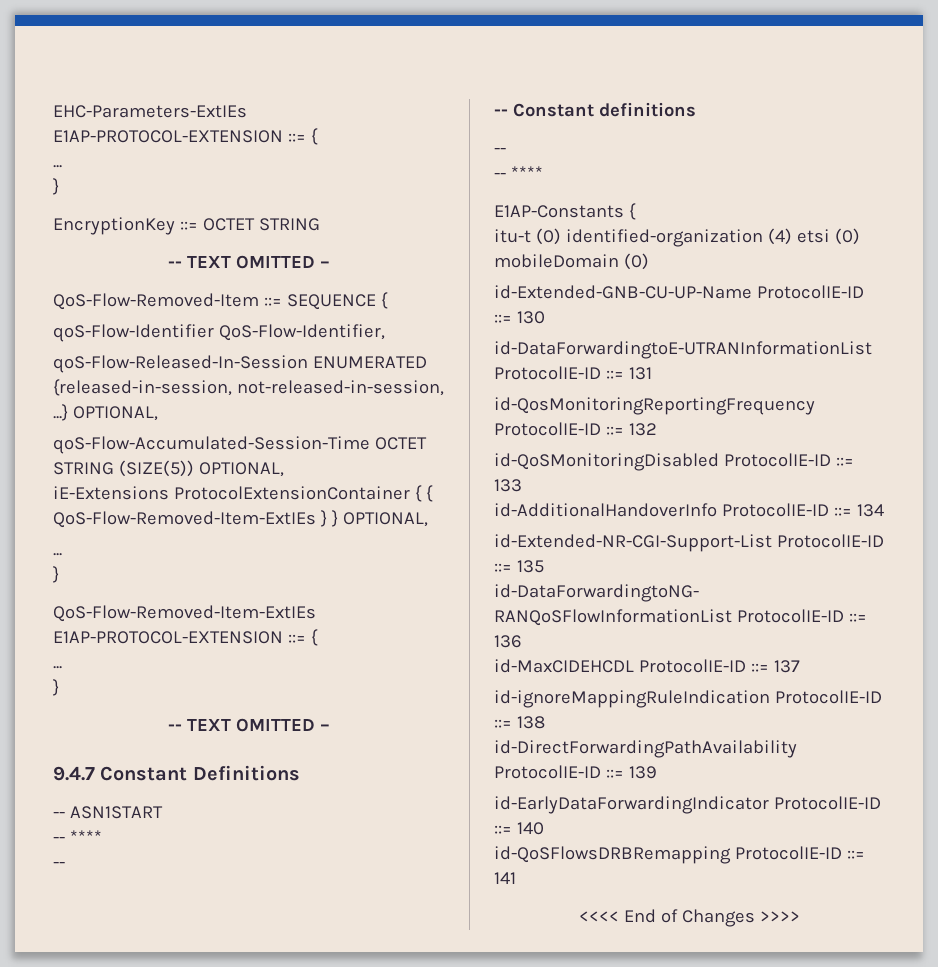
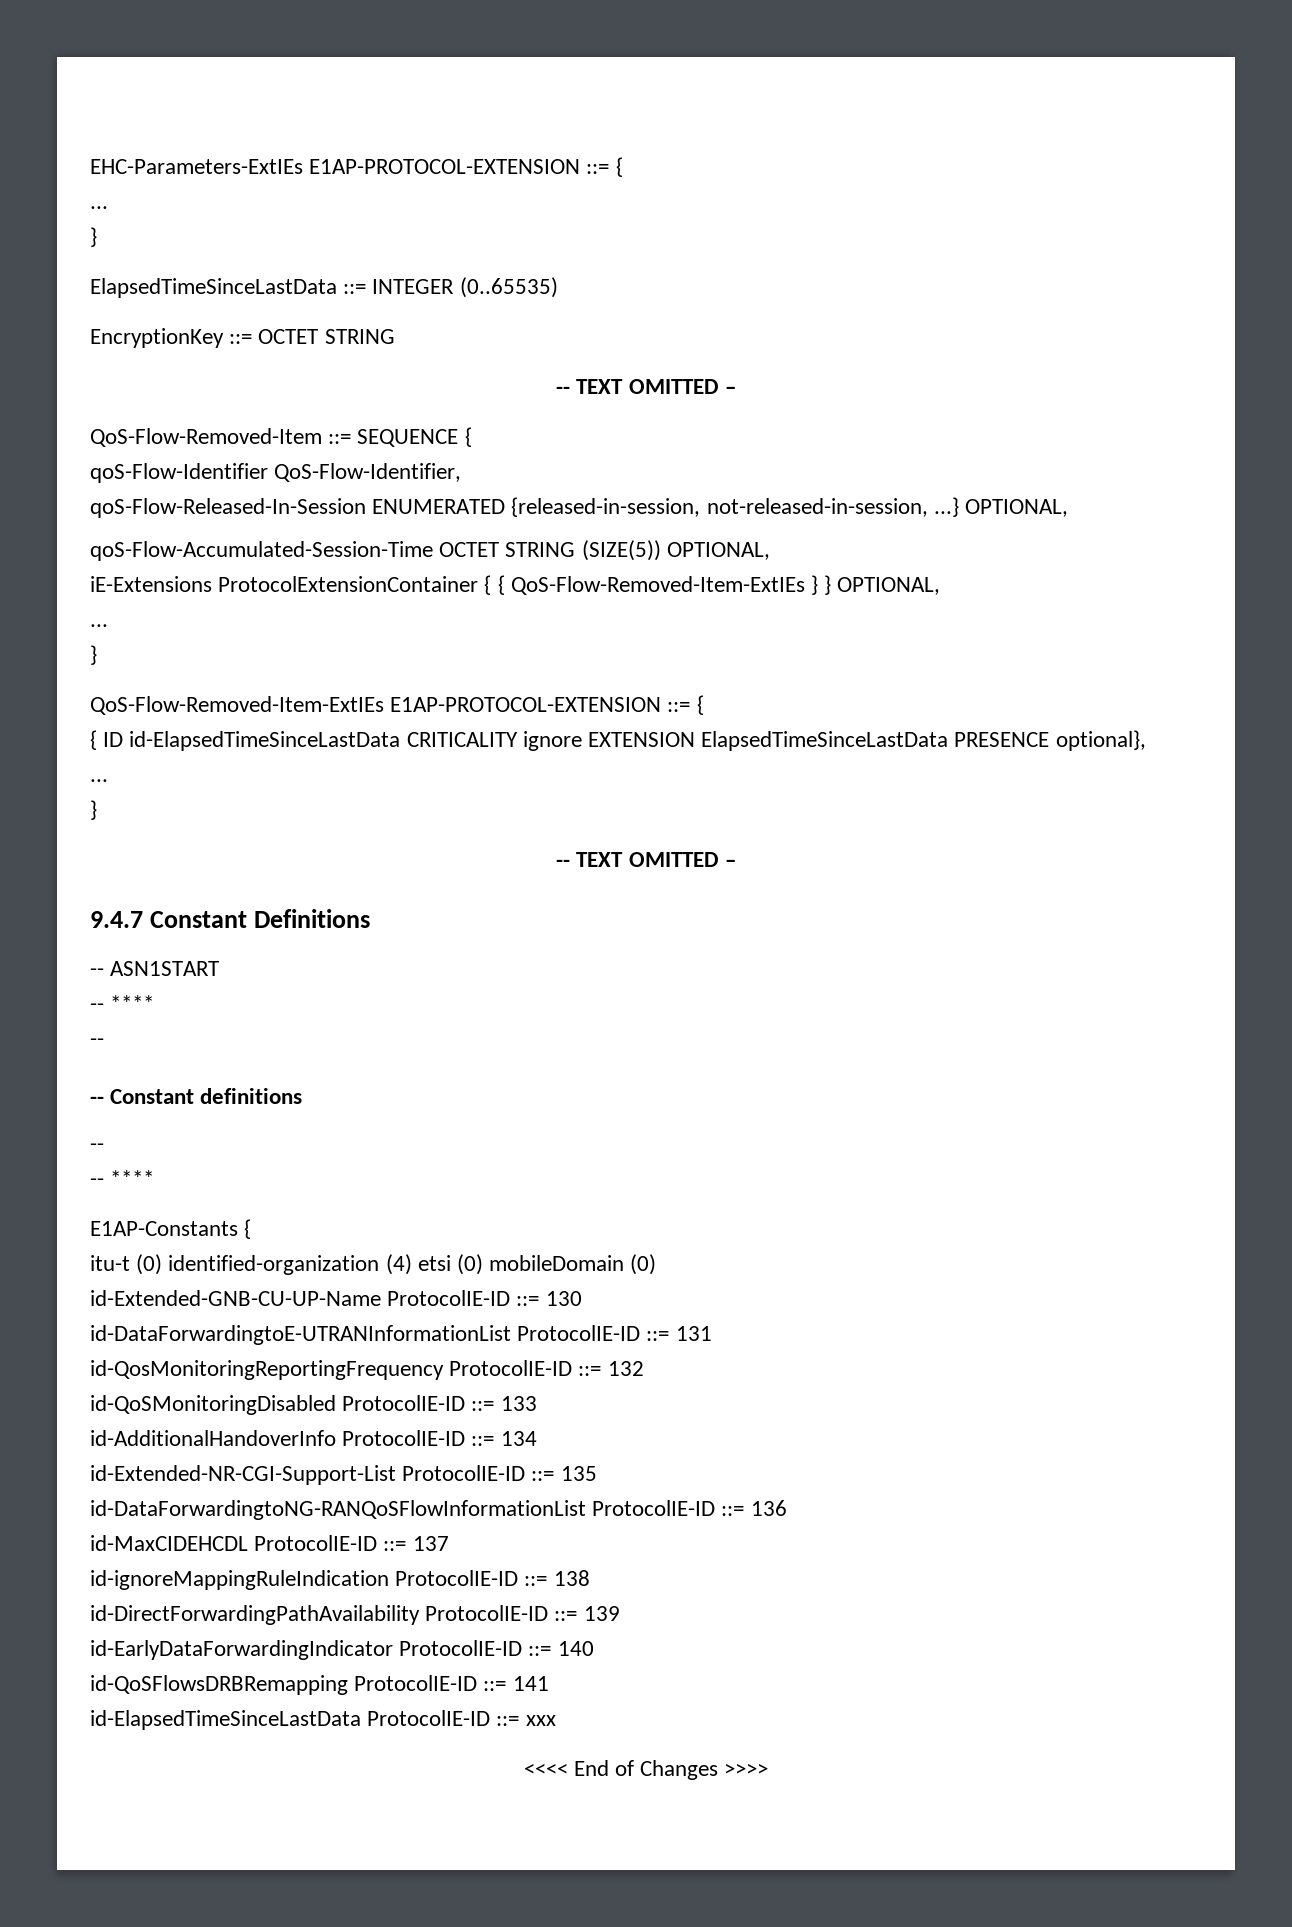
(59, 186) none -> [90,277,558,298] // ElapsedTimeSinceLastData ::= INTEGER (0..65535)
(318, 637) none -> [90,730,1146,751] // { ID id-ElapsedTimeSinceLastData CRITICALITY ignore EXTENSION ElapsedTimeSinceLastData PRESENCE optional},
(516, 878) none -> [90,1710,556,1730] // id-ElapsedTimeSinceLastData ProtocolIE-ID ::= xxx

